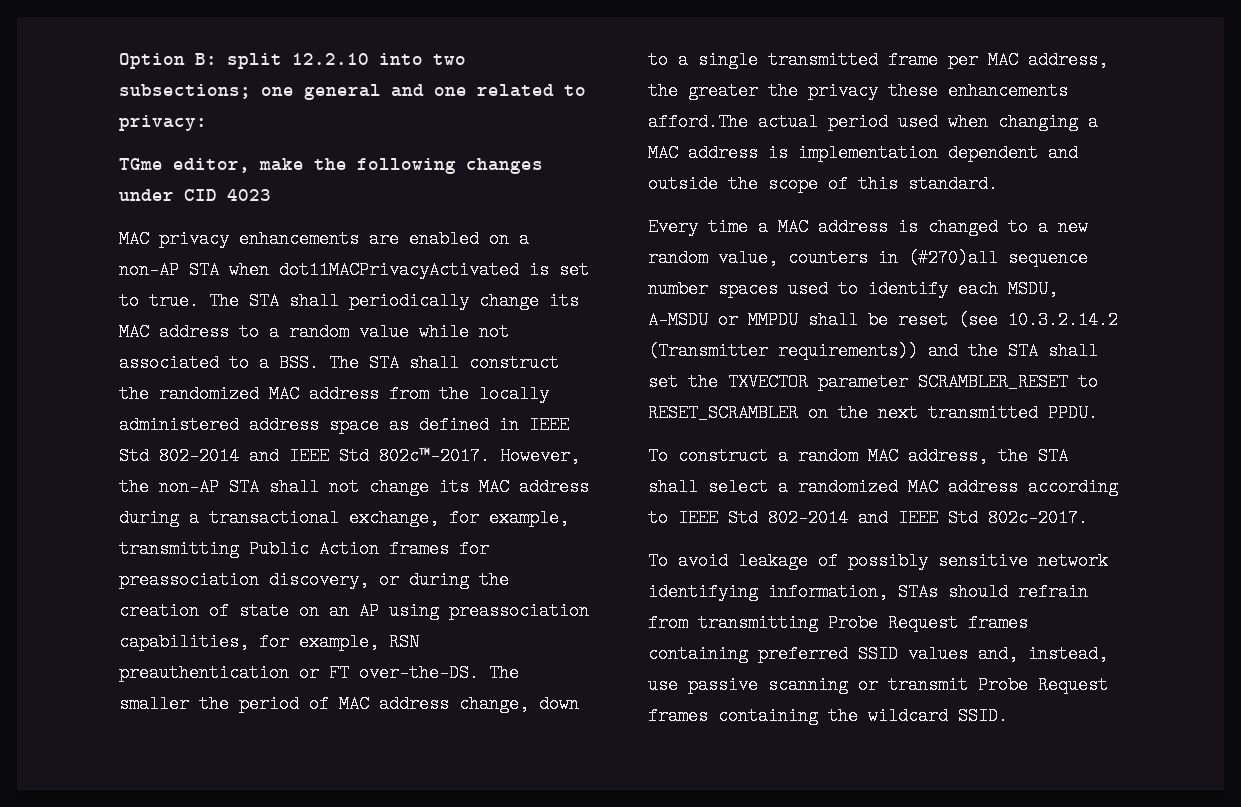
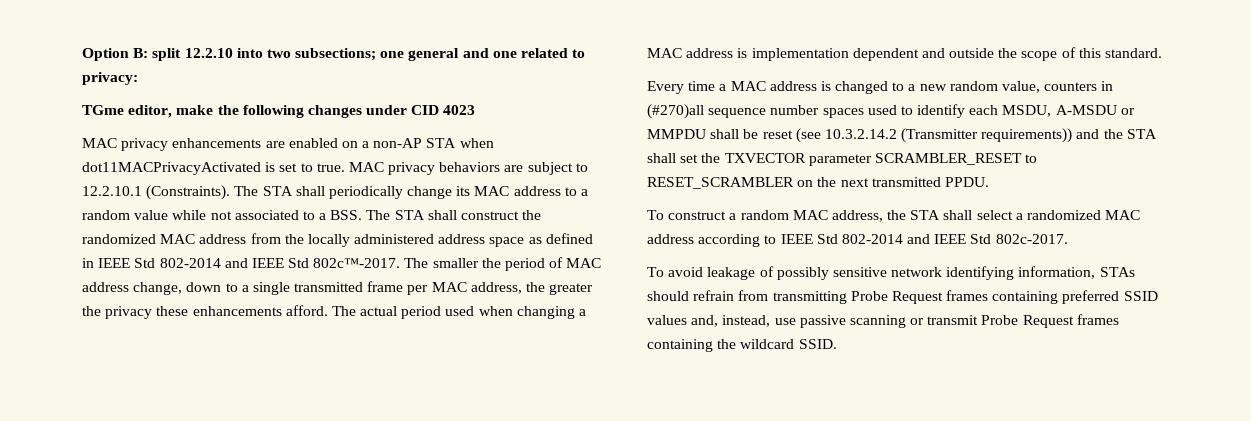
(199, 301) none -> [348,162,588,175] [82,185,231,200] MAC privacy behaviors are subject to 12.2.10.1 (Constraints).
[500,447,580,465] [119,478,589,496] [119,509,569,527] [119,540,489,558] [119,571,509,589] [119,602,589,620] [119,633,419,651] [119,664,479,682] However, the non-AP STA shall not change its MAC address during a transactional exchange, for example, transmitting Public Action frames for preassociation discovery, or during the creation of state on an AP using preassociation capabilities, for example, RSN preauthentication or FT over-the-DS. -> (401, 263) none
[648,113,748,131] afford.The -> [285,305,356,316] afford. The

